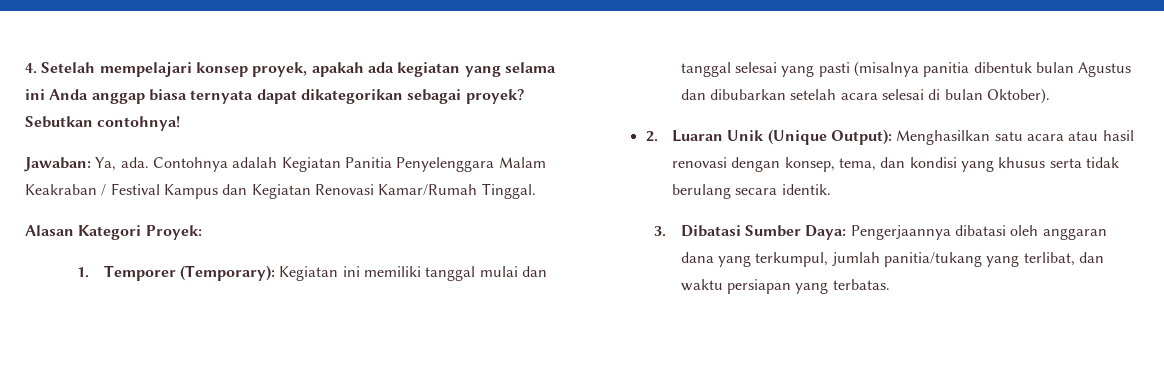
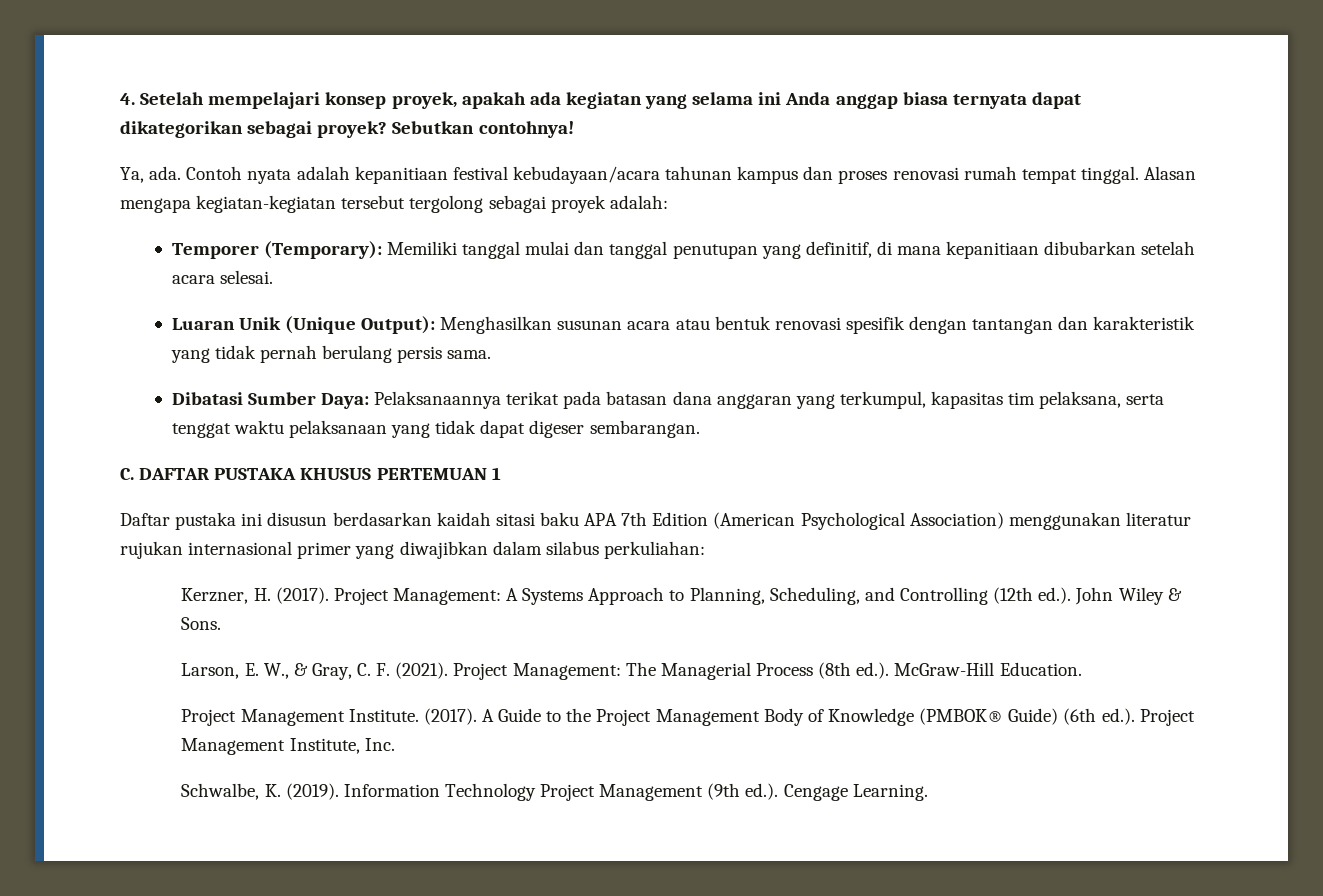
[24,157,91,172] Jawaban: -> (574, 129) none
[152,157,546,172] [25,183,536,199] [25,225,202,240] [77,265,547,281] [680,61,1132,77] [680,88,1050,104] [645,131,658,142] Contohnya adalah Kegiatan Panitia Penyelenggara Malam Keakraban / Festival Kampus dan Kegiatan Renovasi Kamar/Rumah Tinggal. // Alasan Kategori Proyek: // 1. Temporer (Temporary): Kegiatan ini memiliki tanggal mulai dan tanggal selesai yang pasti (misalnya panitia dibentuk bulan Agustus dan dibubarkan setelah acara selesai di bulan Oktober). // 2. -> [186,166,1197,184] [120,195,668,213] [171,241,1196,259] [171,270,273,284] Contoh nyata adalah kepanitiaan festival kebudayaan/acara tahunan kampus dan proses renovasi rumah tempat tinggal. Alasan mengapa kegiatan-kegiatan tersebut tergolong sebagai proyek adalah: // Temporer (Temporary): Memiliki tanggal mulai dan tanggal penutupan yang definitif, di mana kepanitiaan dibubarkan setelah acara selesai. //
[994,131,1023,141] satu -> [557,320,623,330] susunan
[1102,130,1134,141] [672,157,1119,172] [672,184,831,199] [654,225,1107,240] [680,252,1104,267] [680,279,890,294] hasil renovasi dengan konsep, tema, dan kondisi yang khusus serta tidak berulang secara identik. // 3. Dibatasi Sumber Daya: Pengerjaannya dibatasi oleh anggaran dana yang terkumpul, jumlah panitia/tukang yang terlibat, dan waktu persiapan yang terbatas. -> [714,316,1196,334] [170,345,492,363] [171,391,1165,409] [171,420,700,438] [120,467,501,480] [120,512,1191,530] [120,541,705,559] [181,587,1182,605] [181,617,222,630] [181,662,1082,680] [181,708,1195,726] [181,738,395,755] [181,783,928,801] bentuk renovasi spesifik dengan tantangan dan karakteristik yang tidak pernah berulang persis sama. // Dibatasi Sumber Daya: Pelaksanaannya terikat pada batasan dana anggaran yang terkumpul, kapasitas tim pelaksana, serta tenggat waktu pelaksanaan yang tidak dapat digeser sembarangan. // C. DAFTAR PUSTAKA KHUSUS PERTEMUAN 1 // Daftar pustaka ini disusun berdasarkan kaidah sitasi baku APA 7th Edition (American Psychological Association) menggunakan literatur rujukan internasional primer yang diwajibkan dalam silabus perkuliahan: // Kerzner, H. (2017). Project Management: A Systems Approach to Planning, Scheduling, and Controlling (12th ed.). John Wiley & Sons. // Larson, E. W., & Gray, C. F. (2021). Project Management: The Managerial Process (8th ed.). McGraw-Hill Education. // Project Management Institute. (2017). A Guide to the Project Management Body of Knowledge (PMBOK® Guide) (6th ed.). Project Management Institute, Inc. // Schwalbe, K. (2019). Information Technology Project Management (9th ed.). Cengage Learning.

